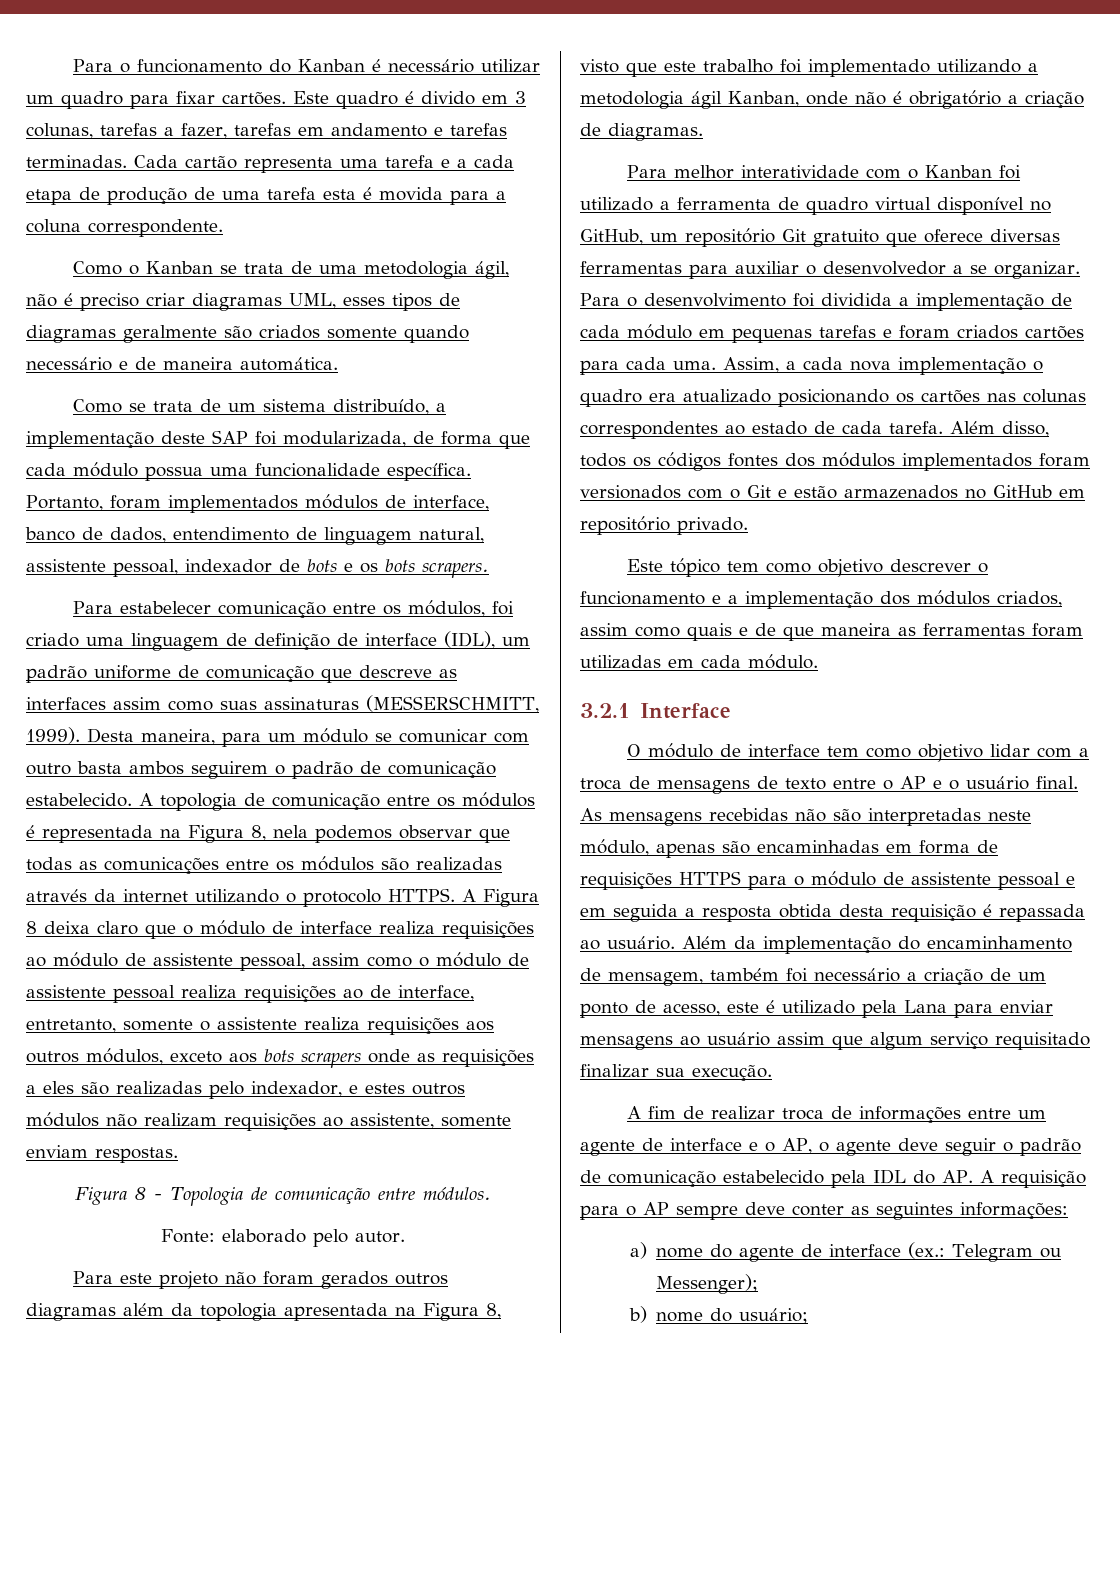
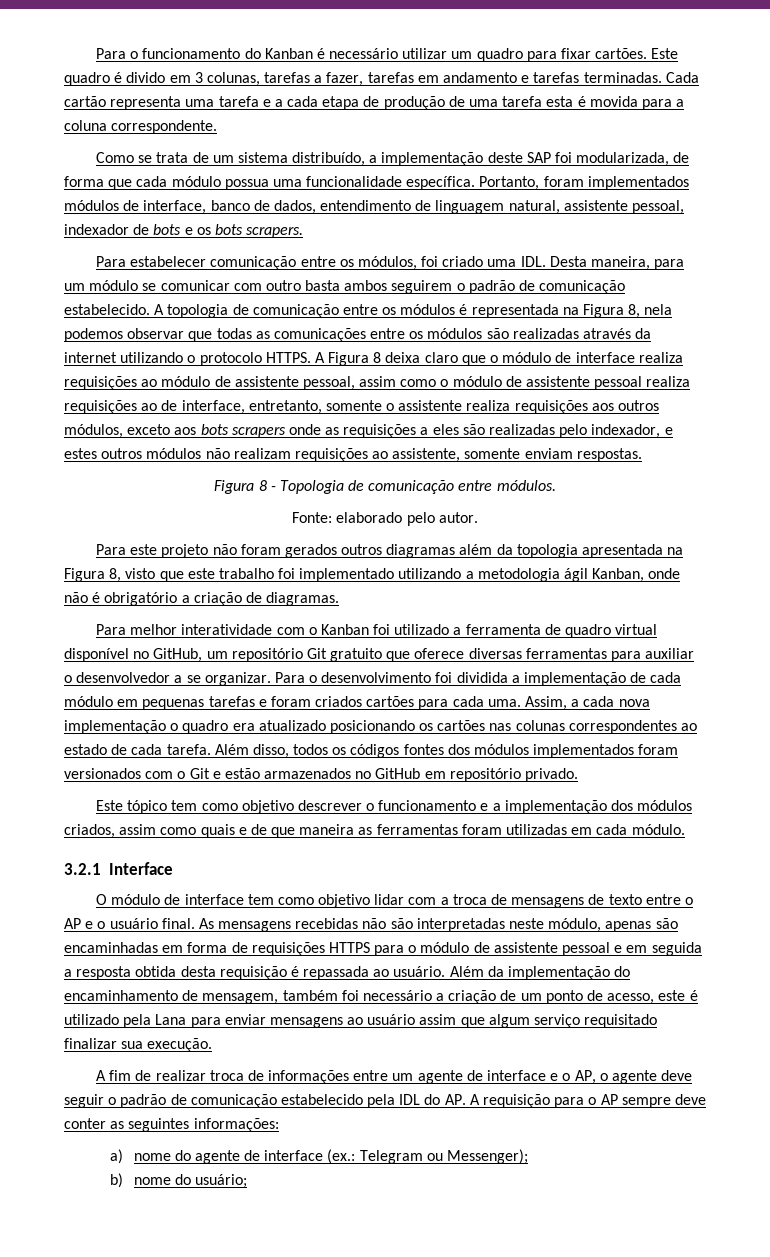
[72,261,509,279] [26,293,460,311] [26,325,469,343] [26,357,338,371] // Como o Kanban se trata de uma metodologia ágil, não é preciso criar diagramas UML, esses tipos de diagramas geralmente são criados somente quando necessário e de maneira automática. -> (218, 127) none
[131,631,530,651] [26,665,457,683] [26,695,539,713] [26,727,80,744] linguagem de definição de interface (IDL), um padrão uniforme de comunicação que descreve as interfaces assim como suas assinaturas (MESSERSCHMITT, 1999). -> [520,256,546,267] IDL.

